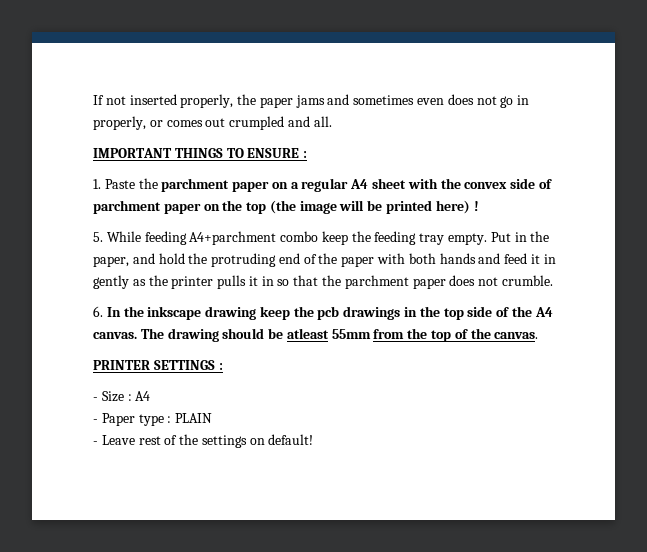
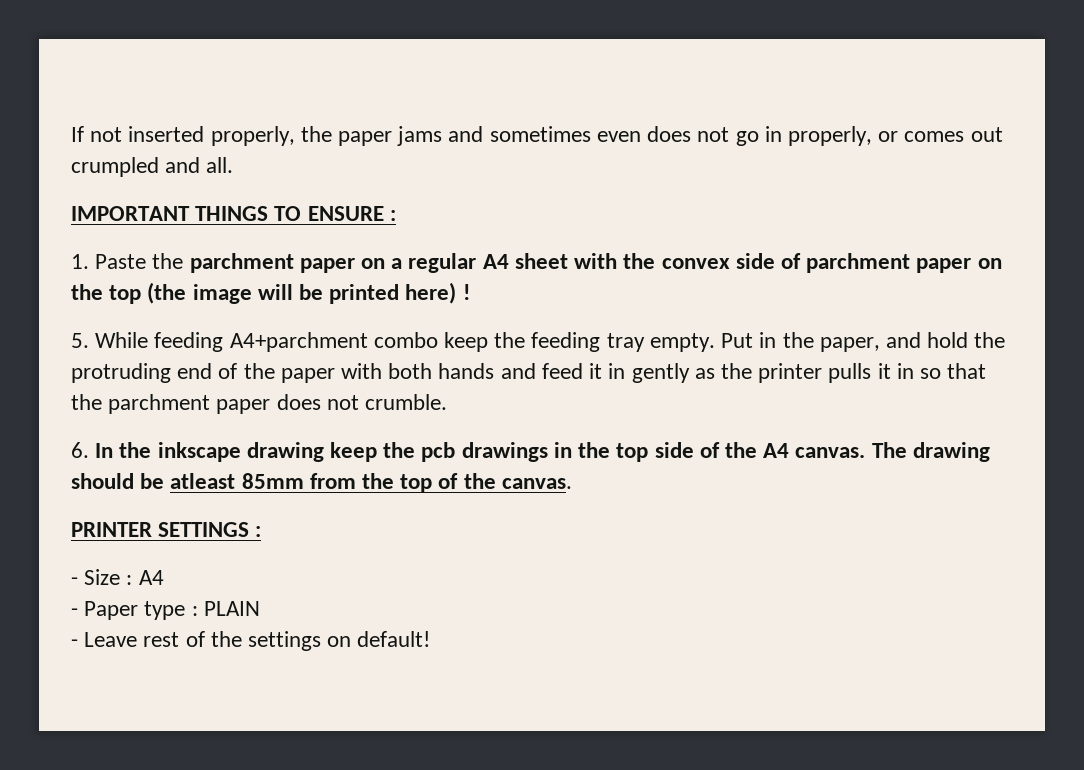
[331,329,371,339] 55mm -> [241,473,304,489] 85mm

